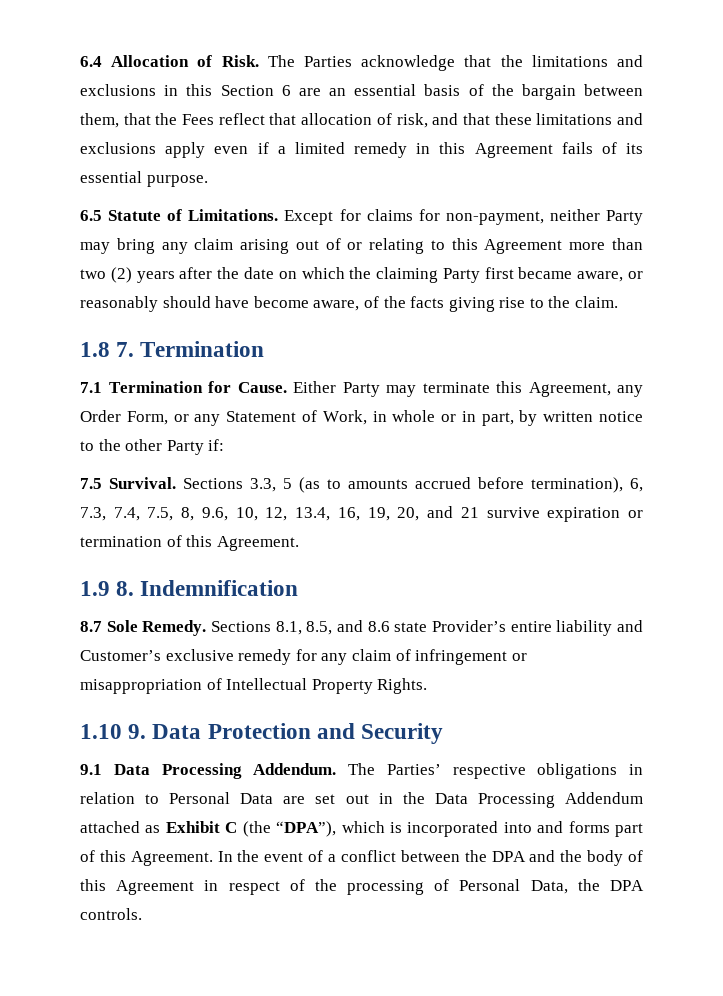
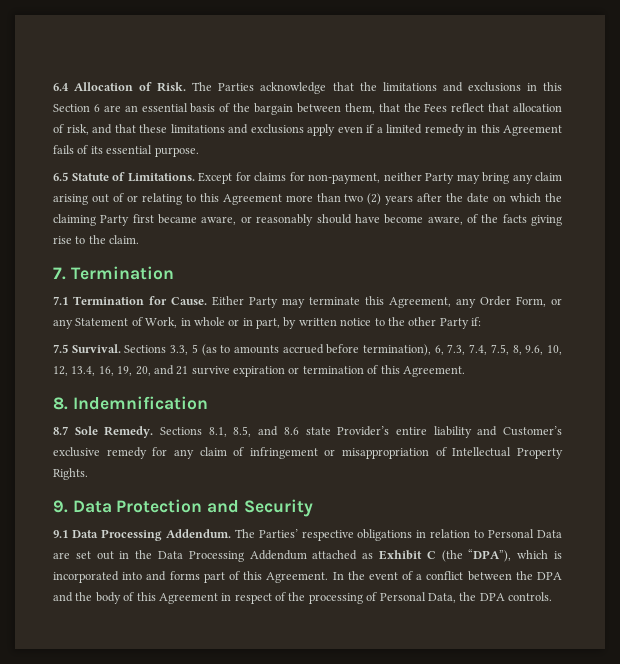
[80,342,110,357] 1.8 -> (140, 239) none
[80,581,110,596] 1.9 -> (465, 371) none
[80,724,122,739] 1.10 -> (88, 474) none

